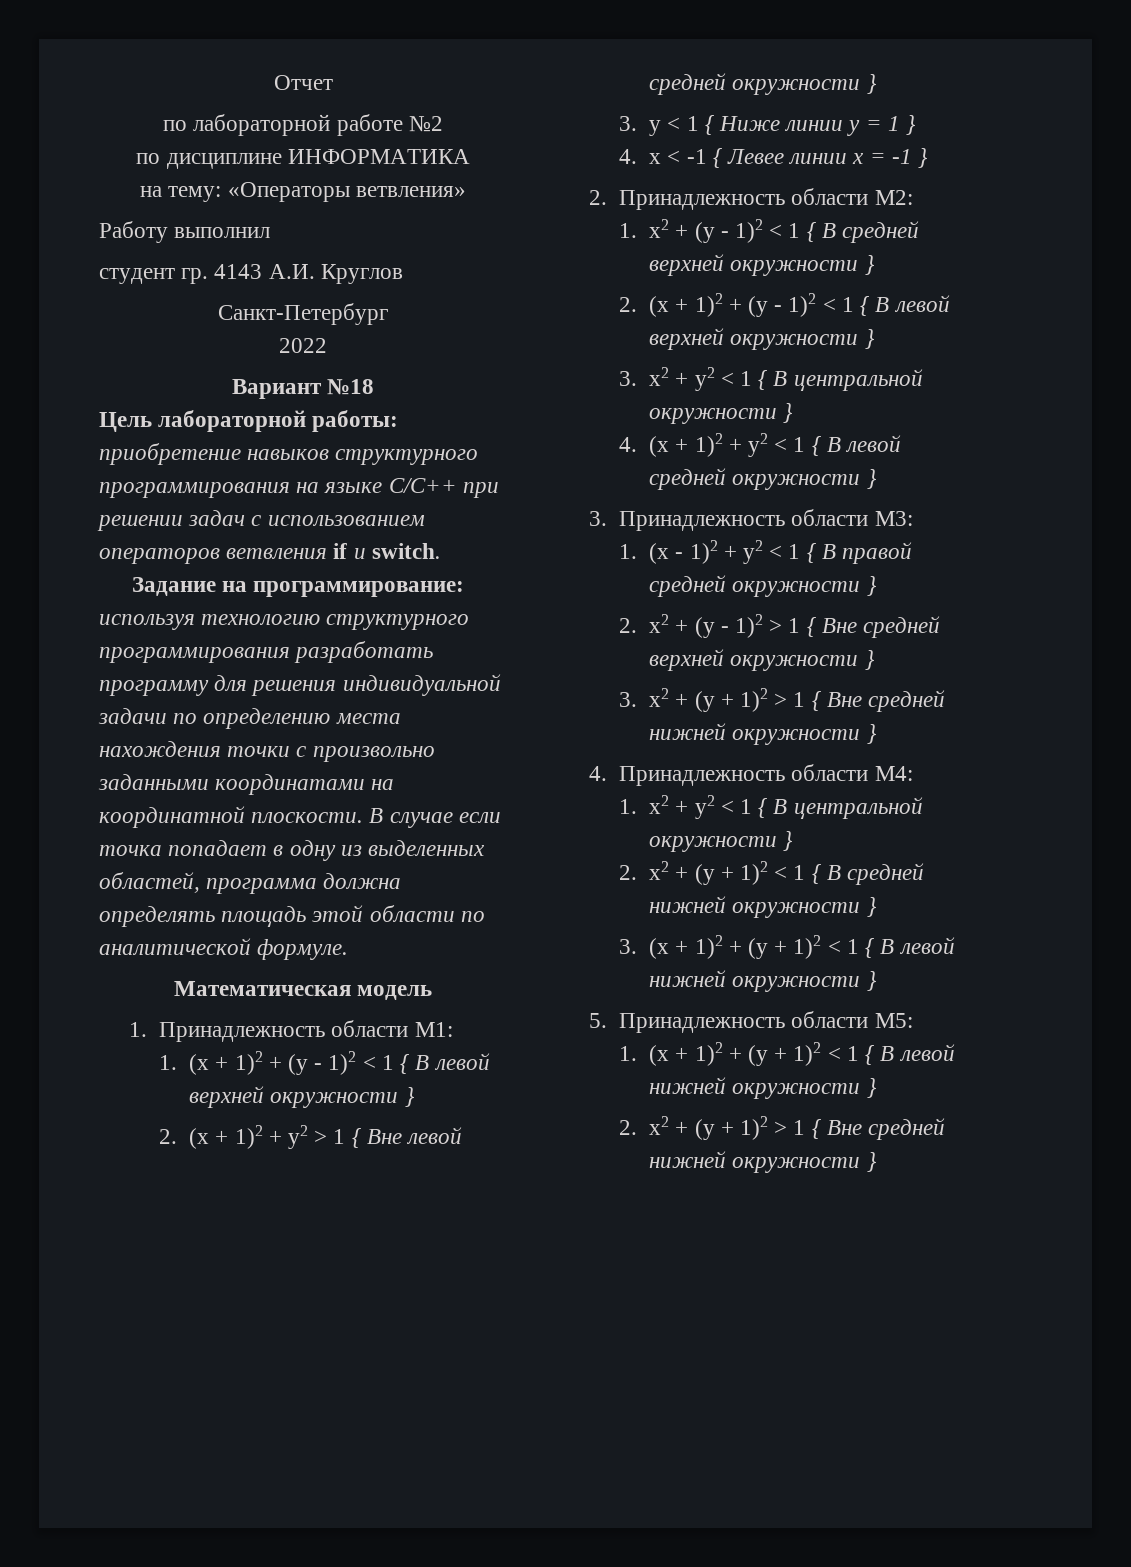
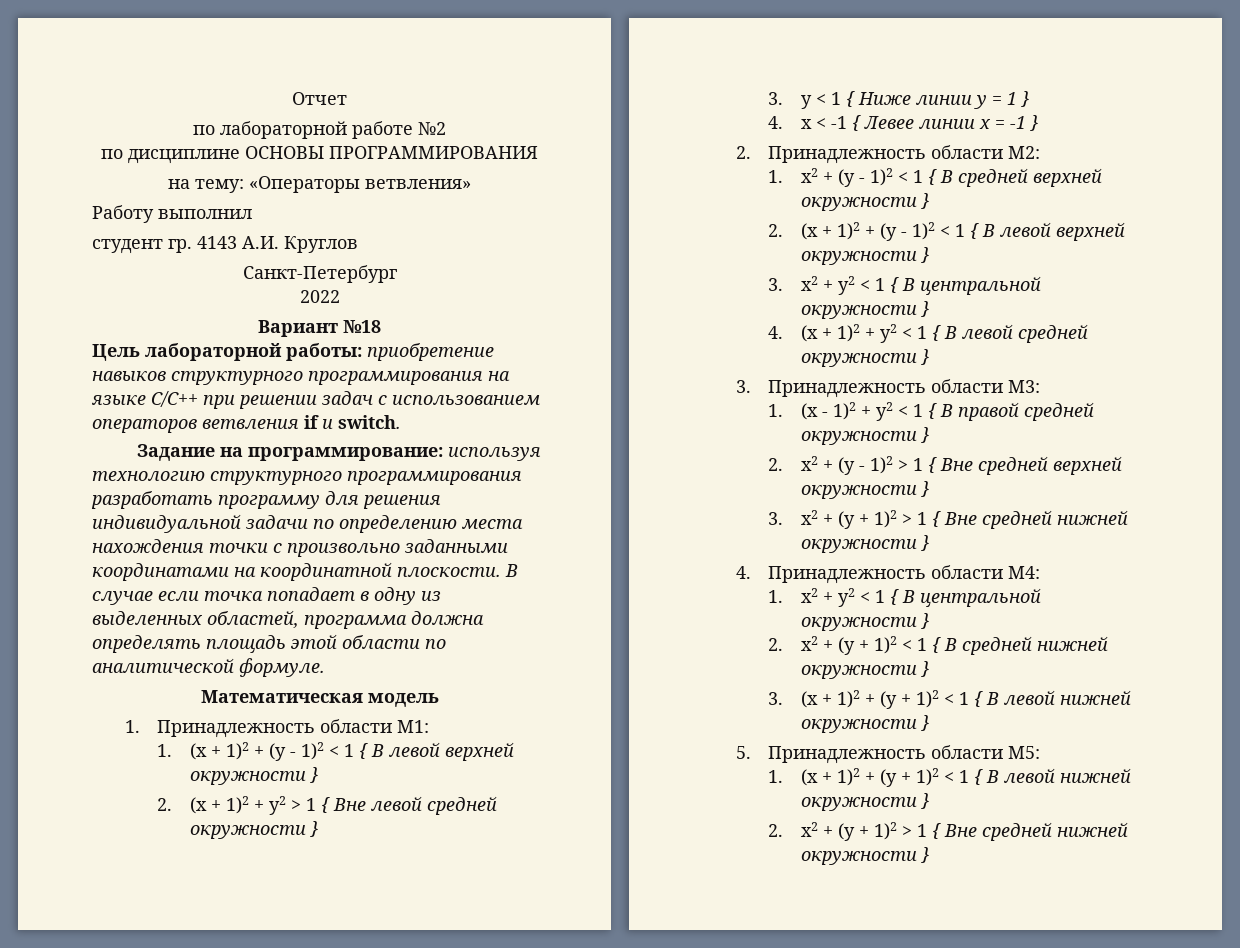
[287,149,470,164] ИНФОРМАТИКА -> [245,146,538,159] ОСНОВЫ ПРОГРАММИРОВАНИЯ

